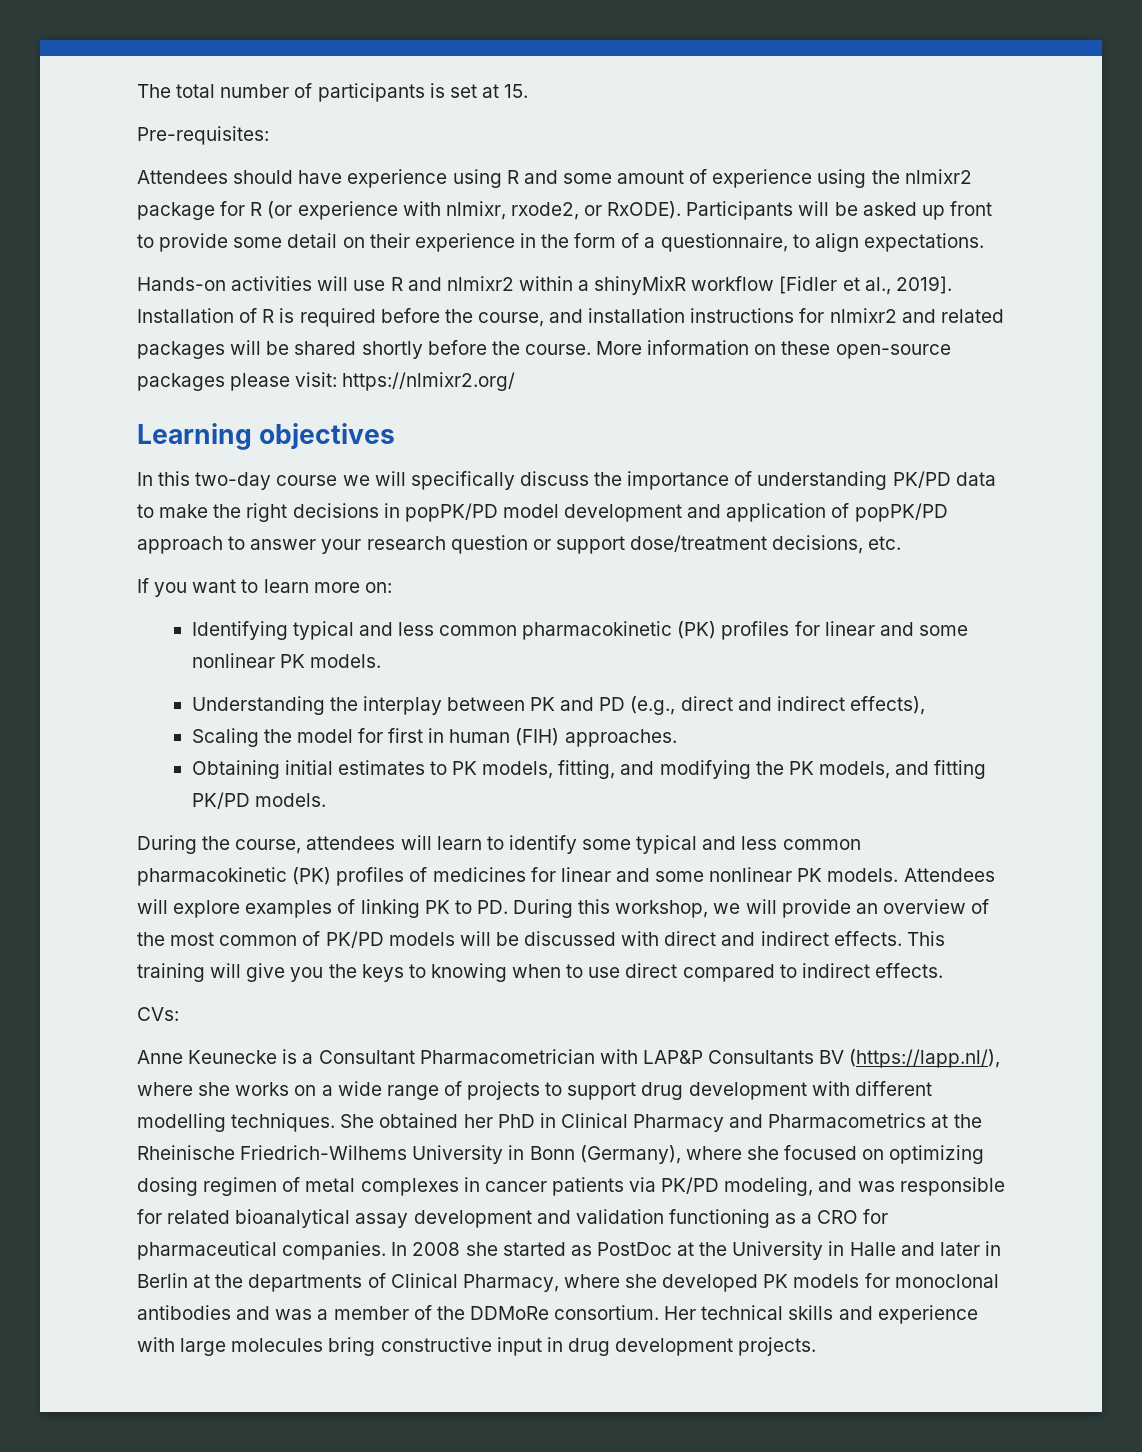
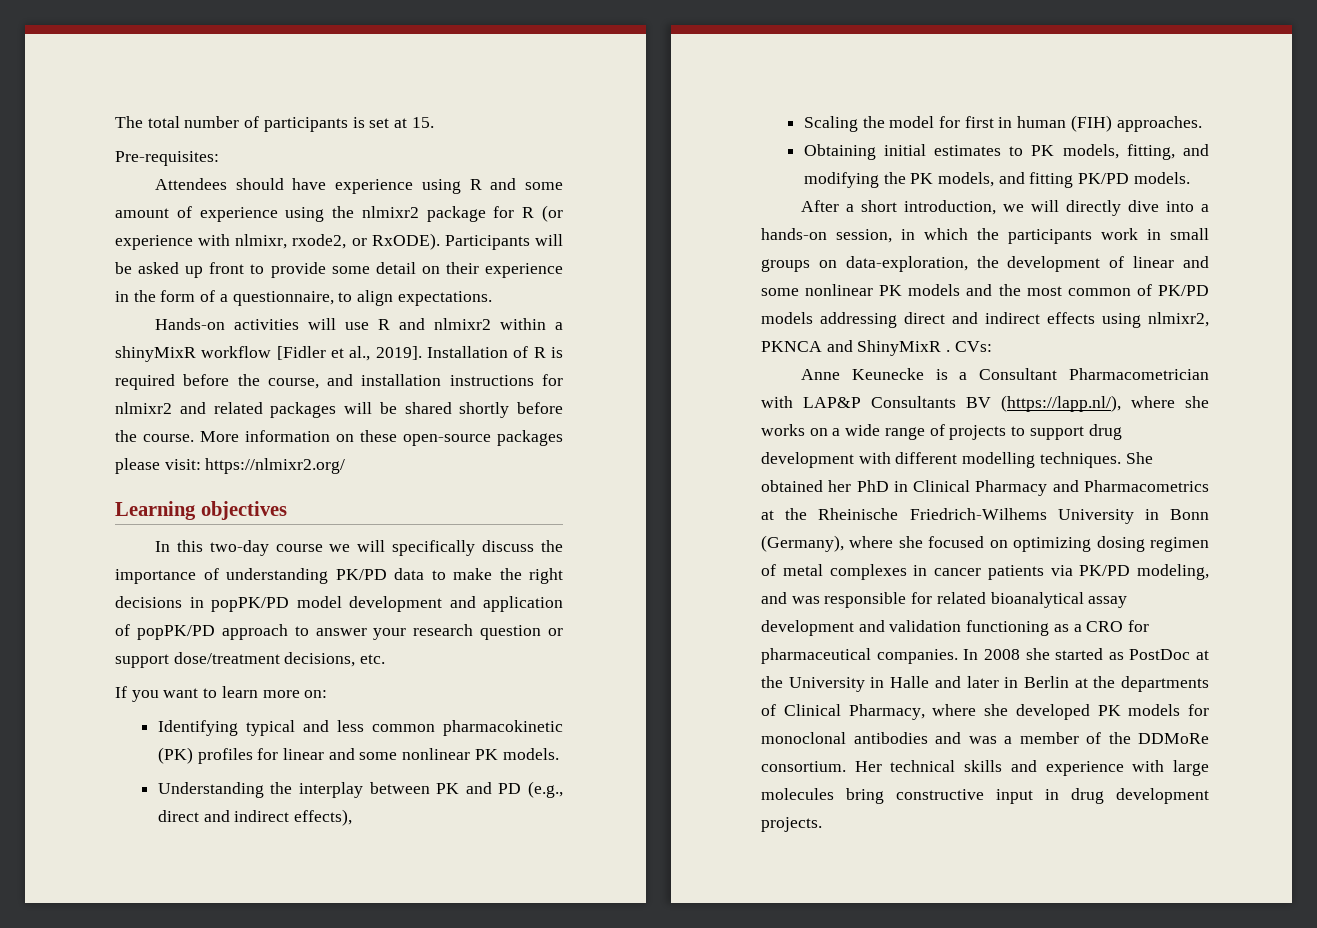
[137,835,861,854] [137,867,995,886] [137,899,990,918] During the course, attendees will learn to identify some typical and less common pharmacokinetic (PK) profiles of medicines for linear and some nonlinear PK models. Attendees will explore examples of linking PK to PD. During this workshop, we will provide an overview of -> [800,200,1209,216] [761,228,1209,244] [761,256,1209,272] [761,284,993,296] After a short introduction, we will directly dive into a hands-on session, in which the participants work in small groups on data-exploration, the development of linear and some nonlinear PK models and
[459,931,945,946] [137,963,943,982] will be discussed with direct and indirect effects. This training will give you the keys to knowing when to use direct compared to indirect effects. // -> [820,312,1209,328] [761,340,951,356] addressing direct and indirect effects using nlmixr2, PKNCA and ShinyMixR .

